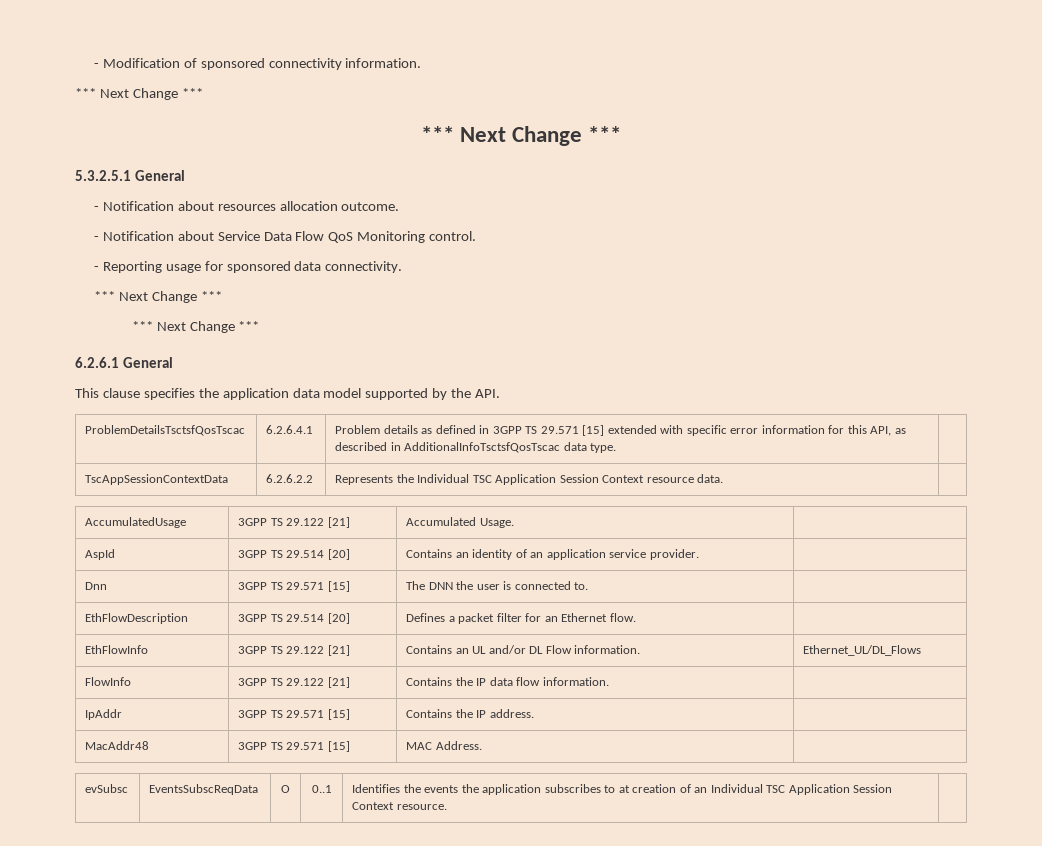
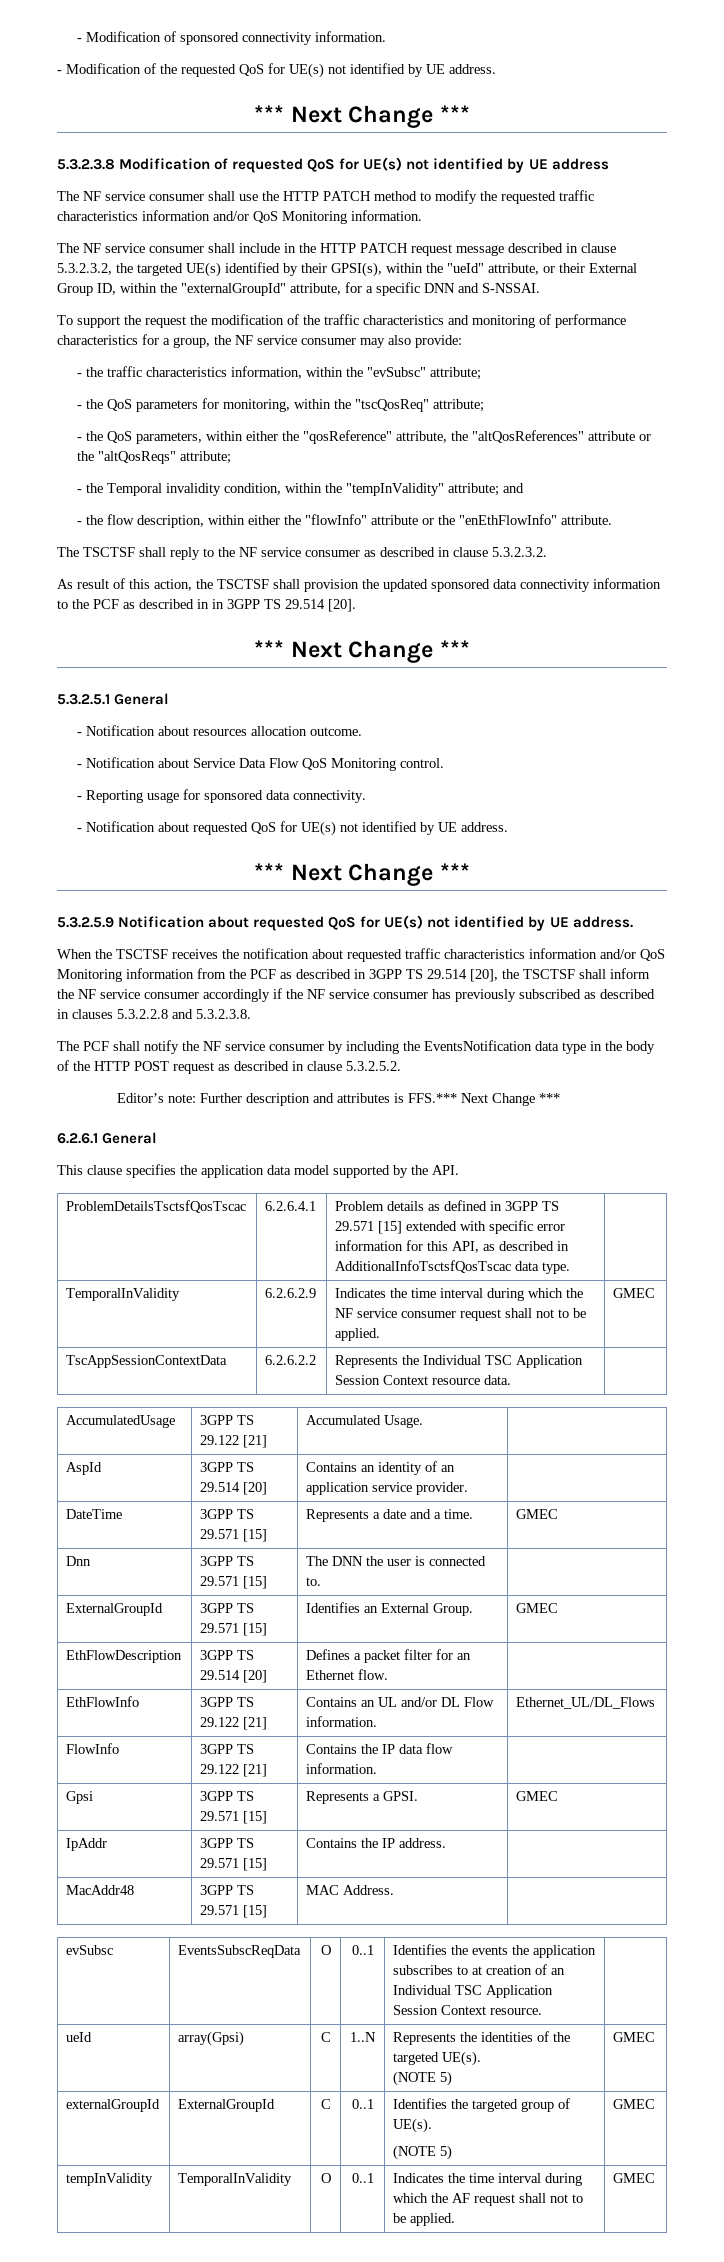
[75,88,203,100] *** Next Change *** -> [57,63,496,78] [254,105,470,128] [57,157,609,173] [57,190,594,204] [57,210,422,224] [57,243,616,256] [57,262,637,277] [57,282,540,296] [57,314,626,328] [57,334,462,348] [77,366,482,380] [77,398,485,412] [77,430,652,444] [77,451,232,464] [77,483,525,496] [77,514,613,528] [57,547,547,560] [57,578,661,592] [57,599,356,612] - Modification of the requested QoS for UE(s) not identified by UE address. // *** Next Change *** // 5.3.2.3.8 Modification of requested QoS for UE(s) not identified by UE address // The NF service consumer shall use the HTTP PATCH method to modify the requested traffic characteristics information and/or QoS Monitoring information. // The NF service consumer shall include in the HTTP PATCH request message described in clause 5.3.2.3.2, the targeted UE(s) identified by their GPSI(s), within the "ueId" attribute, or their External Group ID, within the "externalGroupId" attribute, for a specific DNN and S-NSSAI. // To support the request the modification of the traffic characteristics and monitoring of performance characteristics for a group, the NF service consumer may also provide: // - the traffic characteristics information, within the "evSubsc" attribute; // - the QoS parameters for monitoring, within the "tscQosReq" attribute; // - the QoS parameters, within either the "qosReference" attribute, the "altQosReferences" attribute or the "altQosReqs" attribute; // - the Temporal invalidity condition, within the "tempInValidity" attribute; and // - the flow description, within either the "flowInfo" attribute or the "enEthFlowInfo" attribute. // The TSCTSF shall reply to the NF service consumer as described in clause 5.3.2.3.2. // As result of this action, the TSCTSF shall provision the updated sponsored data connectivity information to the PCF as described in in 3GPP TS 29.514 [20].
[93,291,222,303] [131,321,153,331] *** Next Change *** // *** -> [77,821,509,836] [254,863,470,886] [57,915,633,931] [57,948,665,962] [57,968,650,982] [57,988,655,1002] [57,1009,251,1019] [57,1040,655,1054] [57,1060,401,1074] [117,1093,458,1106] - Notification about requested QoS for UE(s) not identified by UE address. // *** Next Change *** // 5.3.2.5.9 Notification about requested QoS for UE(s) not identified by UE address. // When the TSCTSF receives the notification about requested traffic characteristics information and/or QoS Monitoring information from the PCF as described in 3GPP TS 29.514 [20], the TSCTSF shall inform the NF service consumer accordingly if the NF service consumer has previously subscribed as described in clauses 5.3.2.2.8 and 5.3.2.3.8. // The PCF shall notify the NF service consumer by including the EventsNotification data type in the body of the HTTP POST request as described in clause 5.3.2.5.2. // Editor’s note: Further description and attributes is FFS.***
(617, 448) none -> [66,1288,181,1301] [265,1288,317,1298] [335,1288,584,1301] [335,1308,587,1321] [335,1328,381,1341] [613,1288,656,1298] // TemporalInValidity | 6.2.6.2.9 | Indicates the time interval during which the NF service consumer request shall not to be applied. | GMEC
(699, 554) none -> [66,1509,123,1519] [200,1509,255,1519] [200,1529,268,1542] [306,1509,474,1522] [516,1509,559,1519] // DateTime | 3GPP TS 29.571 [15] | Represents a date and a time. | GMEC
(589, 586) none -> [66,1603,164,1616] [200,1603,255,1613] [200,1623,268,1636] [306,1602,474,1616] [516,1603,559,1613] // ExternalGroupId | 3GPP TS 29.571 [15] | Identifies an External Group. | GMEC
(609, 681) none -> [66,1791,94,1804] [200,1791,255,1801] [200,1811,268,1824] [306,1791,419,1804] [516,1791,559,1801] // Gpsi | 3GPP TS 29.571 [15] | Represents a GPSI. | GMEC
(447, 807) none -> [66,2032,93,2042] [178,2031,245,2046] [320,2032,331,2042] [350,2032,376,2042] [393,2031,571,2045] [393,2051,482,2066] [393,2071,453,2086] [613,2032,656,2042] [66,2099,161,2112] [178,2099,276,2112] [320,2099,331,2109] [351,2099,374,2109] [393,2098,571,2112] [393,2118,433,2133] [393,2145,453,2160] [613,2099,656,2109] [66,2173,154,2186] [178,2173,293,2186] [320,2173,331,2183] [351,2173,374,2183] [393,2173,583,2186] [393,2193,584,2206] [393,2213,456,2226] [613,2173,656,2183] // ueId | array(Gpsi) | C | 1..N | Represents the identities of the targeted UE(s). // (NOTE 5) | GMEC // externalGroupId | ExternalGroupId | C | 0..1 | Identifies the targeted group of UE(s). // (NOTE 5) | GMEC // tempInValidity | TemporalInValidity | O | 0..1 | Indicates the time interval during which the AF request shall not to be applied. | GMEC

